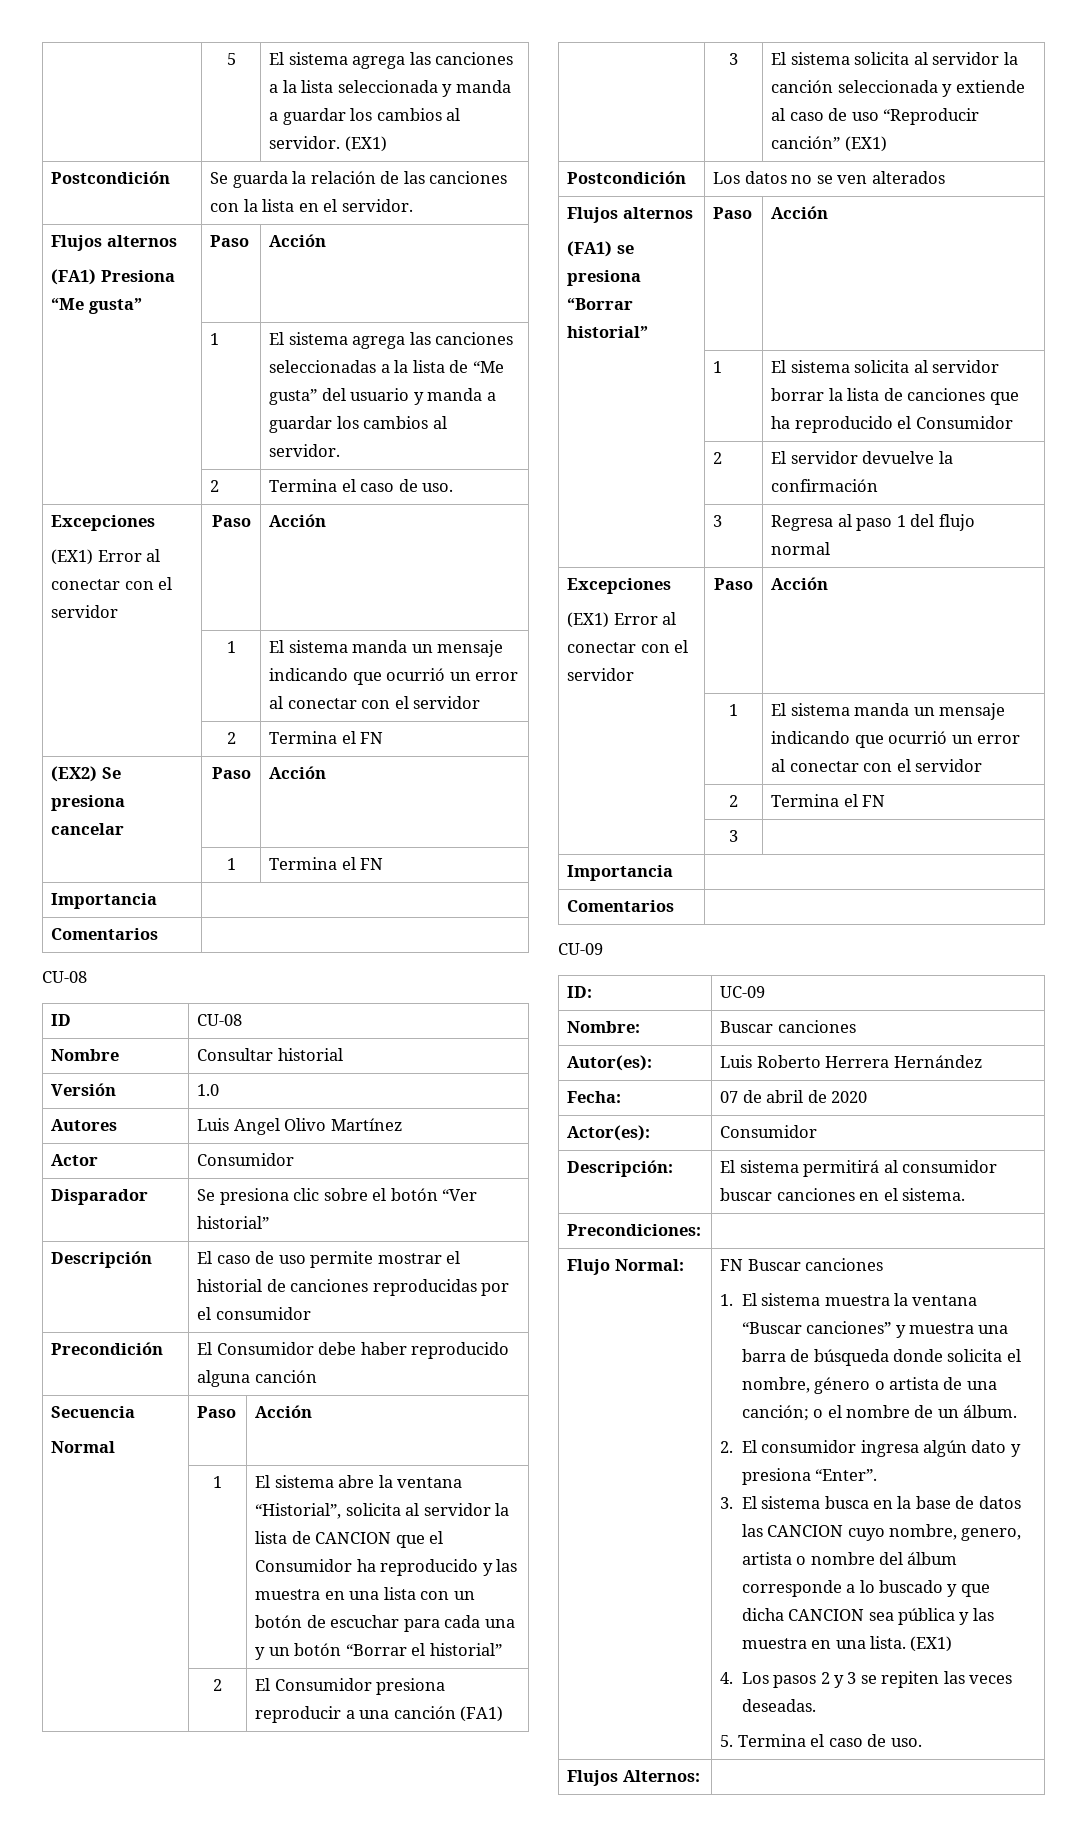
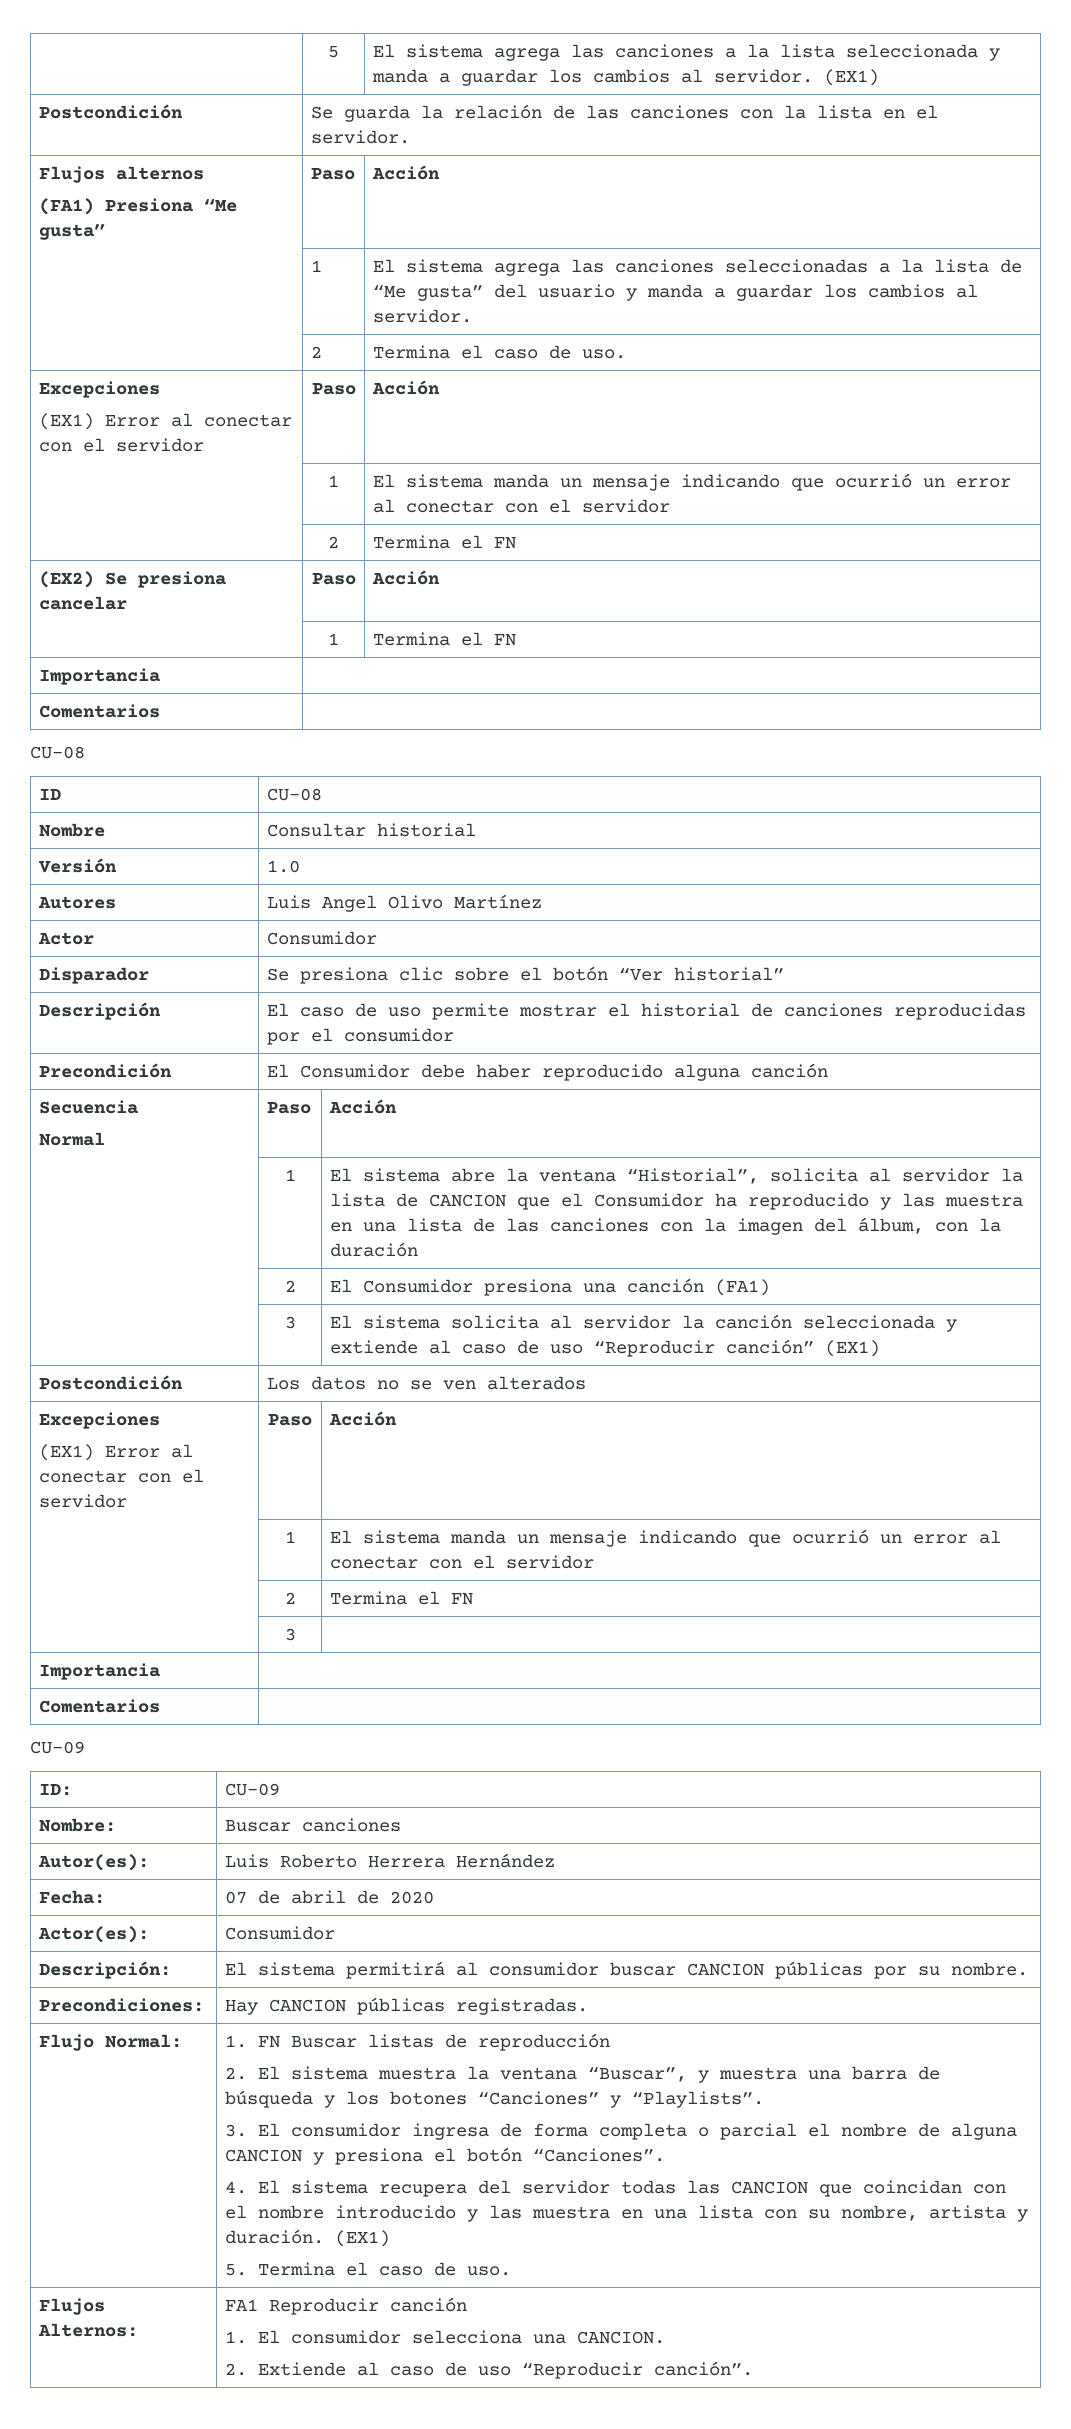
[420,1591,475,1600] [255,1615,515,1632] [255,1643,502,1660] con un botón de escuchar para cada una y un botón “Borrar el historial” -> [472,1217,1001,1235] [329,1242,418,1257] de las canciones con la imagen del álbum, con la duración
[255,1706,355,1723] reproducir a -> (572, 1287) none
[567,207,693,223] [567,241,634,257] [567,270,642,286] [567,298,634,310] [567,326,649,338] [713,207,753,219] [771,206,829,219] [713,361,723,373] [771,360,1000,373] [771,388,1019,405] [771,416,1013,433] [713,452,723,464] [771,451,953,464] [771,479,879,492] [713,515,723,527] [771,514,975,531] [771,542,831,555] // Flujos alternos // (FA1) se presiona “Borrar historial” | Paso | Acción // | 1 | El sistema solicita al servidor borrar la lista de canciones que ha reproducido el Consumidor // | 2 | El servidor devuelve la confirmación // | 3 | Regresa al paso 1 del flujo normal -> (586, 1383) none
[720,986,766,998] UC-09 -> [224,1783,280,1796] CU-09
[776,1188,966,1201] [567,1224,702,1236] canciones en el sistema. // Precondiciones: | -> [686,1961,1028,1979] [38,1998,204,2012] [224,1997,588,2015] CANCION públicas por su nombre. // Precondiciones: | Hay CANCION públicas registradas.
(684, 1265) none -> [224,2035,247,2048] 1.
[805,1258,884,1271] [720,1294,734,1306] canciones // 1. -> [367,2033,610,2051] [224,2067,247,2080] listas de reproducción // 2.
[741,1321,892,1334] “Buscar canciones” -> [587,2066,687,2082] “Buscar”,
[893,1349,1021,1362] [741,1377,997,1394] [741,1405,1018,1421] [720,1440,1021,1457] [741,1468,878,1485] [720,1496,1021,1509] [741,1524,1022,1541] [741,1552,958,1565] [741,1580,990,1597] [741,1608,994,1625] [741,1636,953,1652] [720,1671,1013,1688] [741,1699,816,1712] donde solicita el nombre, género o artista de una canción; o el nombre de un álbum. // 2. El consumidor ingresa algún dato y presiona “Enter”. // 3. El sistema busca en la base de datos las CANCION cuyo nombre, genero, artista o nombre del álbum corresponde a lo buscado y que dicha CANCION sea pública y las muestra en una lista. (EX1) // 4. Los pasos 2 y 3 se repiten las veces deseadas. -> [323,2091,764,2108] [224,2123,1017,2140] [224,2147,665,2165] [224,2180,1006,2197] [224,2205,1028,2222] [224,2229,390,2247] y los botones “Canciones” y “Playlists”. // 3. El consumidor ingresa de forma completa o parcial el nombre de alguna CANCION y presiona el botón “Canciones”. // 4. El sistema recupera del servidor todas las CANCION que coincidan con el nombre introducido y las muestra en una lista con su nombre, artista y duración. (EX1)
(700, 1776) none -> [224,2297,467,2315] [224,2330,665,2344] [224,2361,753,2379] FA1 Reproducir canción // 1. El consumidor selecciona una CANCION. // 2. Extiende al caso de uso “Reproducir canción”.

